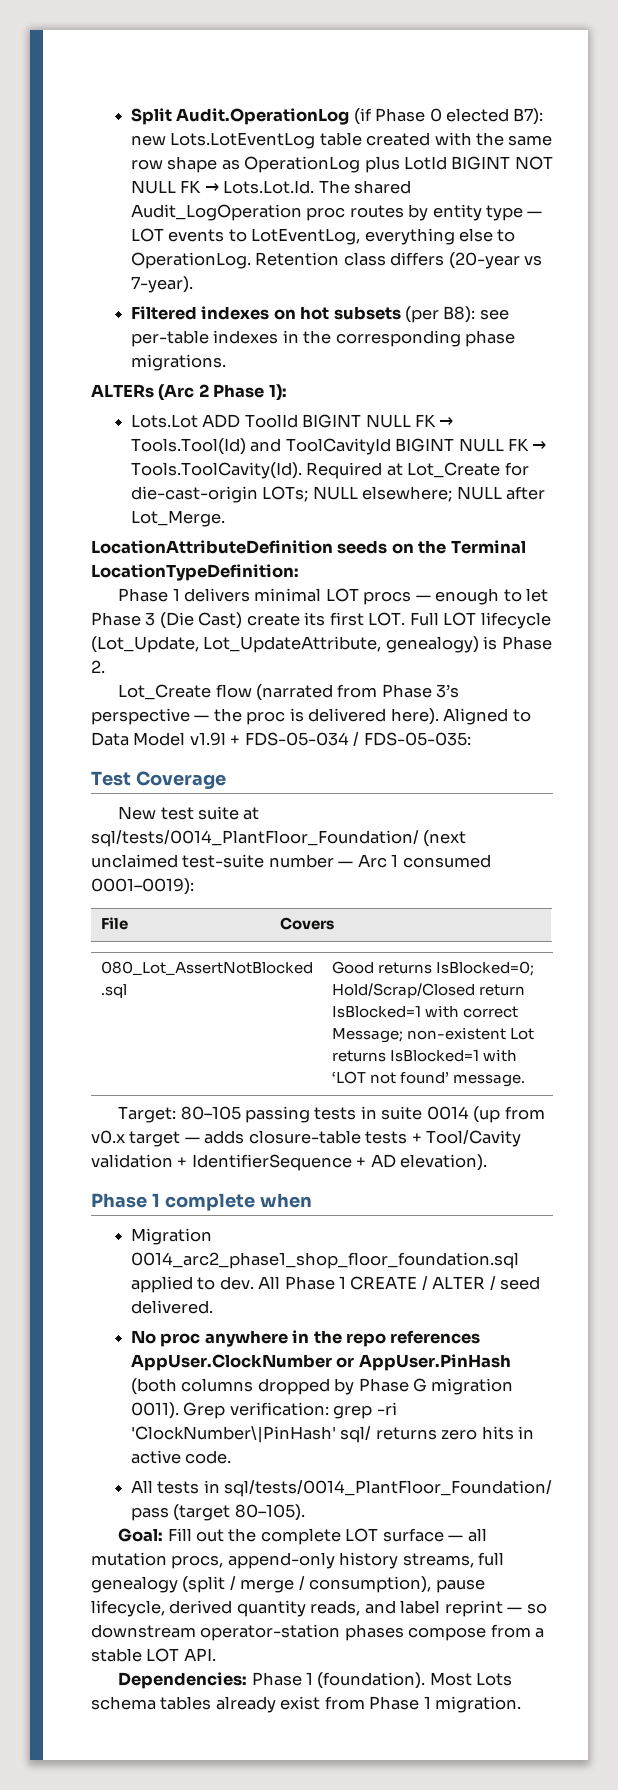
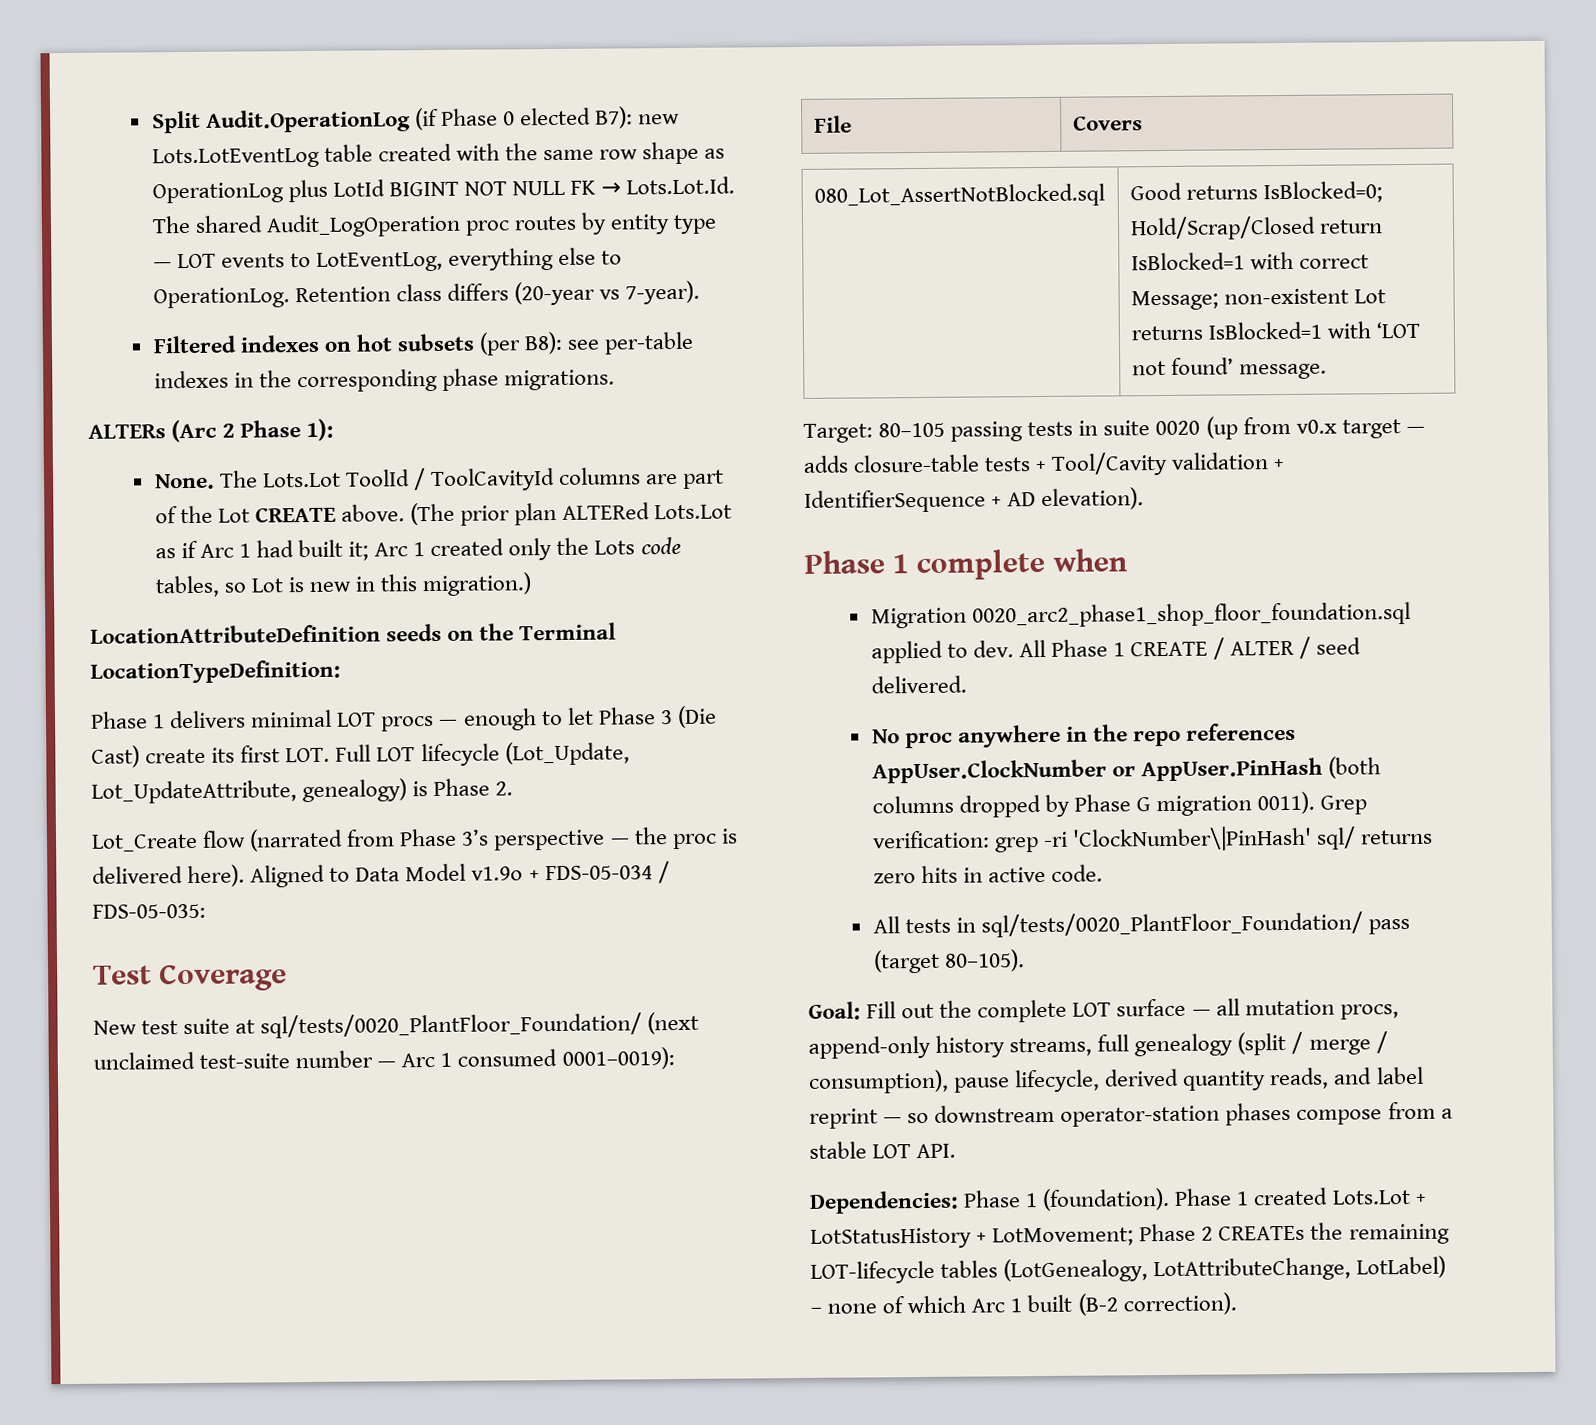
[130,414,454,428] [130,438,547,455] [130,462,529,479] [130,486,545,503] [130,510,225,527] Lots.Lot ADD ToolId BIGINT NULL FK → Tools.Tool(Id) and ToolCavityId BIGINT NULL FK → Tools.ToolCavity(Id). Required at Lot_Create for die-cast-origin LOTs; NULL elsewhere; NULL after Lot_Merge. -> [154,467,725,492] [154,502,733,526] [154,536,681,561] [154,572,533,598] None. The Lots.Lot ToolId / ToolCavityId columns are part of the Lot CREATE above. (The prior plan ALTERed Lots.Lot as if Arc 1 had built it; Arc 1 created only the Lots code tables, so Lot is new in this migration.)
[189,732,226,746] v1.9l -> [471,866,524,881] v1.9o
[91,830,419,847] sql/tests/0014_PlantFloor_Foundation/ -> [260,1012,643,1039] sql/tests/0020_PlantFloor_Foundation/
[426,1106,469,1120] 0014 -> [1155,420,1201,436] 0020
[130,1252,519,1269] 0014_arc2_phase1_shop_floor_foundation.sql -> [971,601,1411,628] 0020_arc2_phase1_shop_floor_foundation.sql
[224,1480,553,1497] sql/tests/0014_PlantFloor_Foundation/ -> [980,911,1363,938] sql/tests/0020_PlantFloor_Foundation/
[429,1672,513,1686] [91,1696,522,1713] Most Lots schema tables already exist from Phase 1 migration. -> [1174,1187,1427,1206] [810,1222,1450,1249] [810,1255,1447,1284] [810,1292,1237,1316] Phase 1 created Lots.Lot + LotStatusHistory + LotMovement; Phase 2 CREATEs the remaining LOT-lifecycle tables (LotGenealogy, LotAttributeChange, LotLabel) – none of which Arc 1 built (B-2 correction).

